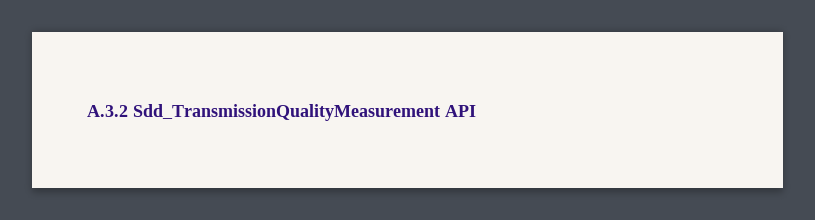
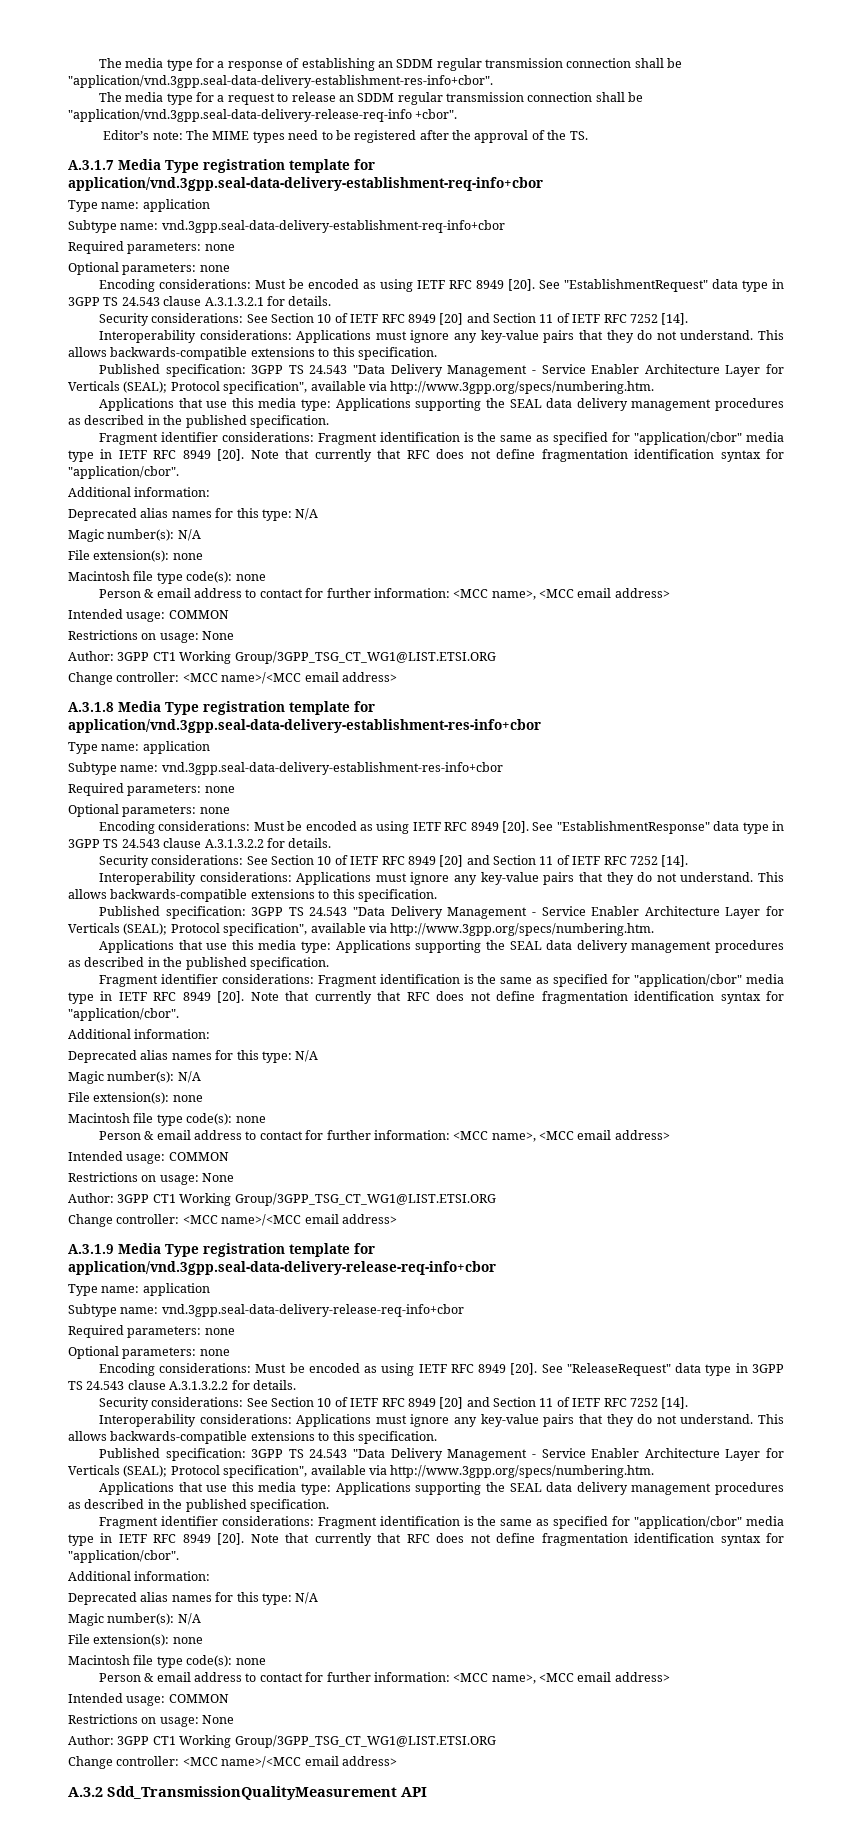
(87, 111) none -> [98,58,683,71] [68,75,493,88] [98,92,644,105] [68,109,458,122] [103,130,588,143] [68,159,375,173] [68,177,543,191] [68,199,210,212] [68,220,505,233] [68,241,235,254] [68,262,230,275] [98,279,785,292] [68,296,332,306] [98,313,689,326] [98,330,785,343] [68,347,437,360] [98,364,785,377] [68,381,655,394] [98,398,785,411] [68,415,329,428] [98,432,784,445] [68,449,785,462] [68,466,179,479] [68,487,211,497] [68,508,319,521] [68,529,201,542] [68,550,203,562] [68,571,266,584] [98,588,670,600] [68,609,229,622] [68,630,235,643] [68,651,496,664] [68,672,397,685] [68,701,375,715] [68,719,541,733] [68,741,210,754] [68,762,503,775] [68,783,235,796] [68,804,230,817] [98,821,784,834] [68,838,332,848] [98,855,689,868] [98,872,785,885] [68,889,437,902] [98,906,785,919] [68,923,655,936] [98,940,785,953] [68,957,329,970] [98,974,784,987] [68,991,785,1004] [68,1008,179,1021] [68,1029,211,1039] [68,1050,319,1063] [68,1071,201,1084] [68,1092,203,1104] [68,1113,266,1126] [98,1130,670,1142] [68,1151,229,1164] [68,1172,235,1185] [68,1193,496,1206] [68,1214,397,1227] [68,1243,375,1257] [68,1261,496,1275] [68,1283,210,1296] [68,1304,464,1317] [68,1325,235,1338] [68,1346,230,1359] [98,1363,785,1376] [68,1380,296,1390] [98,1397,689,1410] [98,1414,785,1427] [68,1431,437,1444] [98,1448,785,1461] [68,1465,655,1478] [98,1482,785,1495] [68,1499,329,1512] [98,1516,784,1529] [68,1533,785,1546] [68,1550,179,1563] [68,1571,211,1581] [68,1592,319,1605] [68,1613,201,1626] [68,1634,203,1646] [68,1655,266,1668] [98,1672,670,1684] [68,1693,229,1706] [68,1714,235,1727] [68,1735,496,1748] [68,1756,397,1769] The media type for a response of establishing an SDDM regular transmission connection shall be "application/vnd.3gpp.seal-data-delivery-establishment-res-info+cbor". // The media type for a request to release an SDDM regular transmission connection shall be "application/vnd.3gpp.seal-data-delivery-release-req-info +cbor". // Editor’s note: The MIME types need to be registered after the approval of the TS. // A.3.1.7 Media Type registration template for application/vnd.3gpp.seal-data-delivery-establishment-req-info+cbor // Type name: application // Subtype name: vnd.3gpp.seal-data-delivery-establishment-req-info+cbor // Required parameters: none // Optional parameters: none // Encoding considerations: Must be encoded as using IETF RFC 8949 [20]. See "EstablishmentRequest" data type in 3GPP TS 24.543 clause A.3.1.3.2.1 for details. // Security considerations: See Section 10 of IETF RFC 8949 [20] and Section 11 of IETF RFC 7252 [14]. // Interoperability considerations: Applications must ignore any key-value pairs that they do not understand. This allows backwards-compatible extensions to this specification. // Published specification: 3GPP TS 24.543 "Data Delivery Management - Service Enabler Architecture Layer for Verticals (SEAL); Protocol specification", available via http://www.3gpp.org/specs/numbering.htm. // Applications that use this media type: Applications supporting the SEAL data delivery management procedures as described in the published specification. // Fragment identifier considerations: Fragment identification is the same as specified for "application/cbor" media type in IETF RFC 8949 [20]. Note that currently that RFC does not define fragmentation identification syntax for "application/cbor". // Additional information: // Deprecated alias names for this type: N/A // Magic number(s): N/A // File extension(s): none // Macintosh file type code(s): none // Person & email address to contact for further information: <MCC name>, <MCC email address> // Intended usage: COMMON // Restrictions on usage: None // Author: 3GPP CT1 Working Group/3GPP_TSG_CT_WG1@LIST.ETSI.ORG // Change controller: <MCC name>/<MCC email address> // A.3.1.8 Media Type registration template for application/vnd.3gpp.seal-data-delivery-establishment-res-info+cbor // Type name: application // Subtype name: vnd.3gpp.seal-data-delivery-establishment-res-info+cbor // Required parameters: none // Optional parameters: none // Encoding considerations: Must be encoded as using IETF RFC 8949 [20]. See "EstablishmentResponse" data type in 3GPP TS 24.543 clause A.3.1.3.2.2 for details. // Security considerations: See Section 10 of IETF RFC 8949 [20] and Section 11 of IETF RFC 7252 [14]. // Interoperability considerations: Applications must ignore any key-value pairs that they do not understand. This allows backwards-compatible extensions to this specification. // Published specification: 3GPP TS 24.543 "Data Delivery Management - Service Enabler Architecture Layer for Verticals (SEAL); Protocol specification", available via http://www.3gpp.org/specs/numbering.htm. // Applications that use this media type: Applications supporting the SEAL data delivery management procedures as described in the published specification. // Fragment identifier considerations: Fragment identification is the same as specified for "application/cbor" media type in IETF RFC 8949 [20]. Note that currently that RFC does not define fragmentation identification syntax for "application/cbor". // Additional information: // Deprecated alias names for this type: N/A // Magic number(s): N/A // File extension(s): none // Macintosh file type code(s): none // Person & email address to contact for further information: <MCC name>, <MCC email address> // Intended usage: COMMON // Restrictions on usage: None // Author: 3GPP CT1 Working Group/3GPP_TSG_CT_WG1@LIST.ETSI.ORG // Change controller: <MCC name>/<MCC email address> // A.3.1.9 Media Type registration template for application/vnd.3gpp.seal-data-delivery-release-req-info+cbor // Type name: application // Subtype name: vnd.3gpp.seal-data-delivery-release-req-info+cbor // Required parameters: none // Optional parameters: none // Encoding considerations: Must be encoded as using IETF RFC 8949 [20]. See "ReleaseRequest" data type in 3GPP TS 24.543 clause A.3.1.3.2.2 for details. // Security considerations: See Section 10 of IETF RFC 8949 [20] and Section 11 of IETF RFC 7252 [14]. // Interoperability considerations: Applications must ignore any key-value pairs that they do not understand. This allows backwards-compatible extensions to this specification. // Published specification: 3GPP TS 24.543 "Data Delivery Management - Service Enabler Architecture Layer for Verticals (SEAL); Protocol specification", available via http://www.3gpp.org/specs/numbering.htm. // Applications that use this media type: Applications supporting the SEAL data delivery management procedures as described in the published specification. // Fragment identifier considerations: Fragment identification is the same as specified for "application/cbor" media type in IETF RFC 8949 [20]. Note that currently that RFC does not define fragmentation identification syntax for "application/cbor". // Additional information: // Deprecated alias names for this type: N/A // Magic number(s): N/A // File extension(s): none // Macintosh file type code(s): none // Person & email address to contact for further information: <MCC name>, <MCC email address> // Intended usage: COMMON // Restrictions on usage: None // Author: 3GPP CT1 Working Group/3GPP_TSG_CT_WG1@LIST.ETSI.ORG // Change controller: <MCC name>/<MCC email address> //

